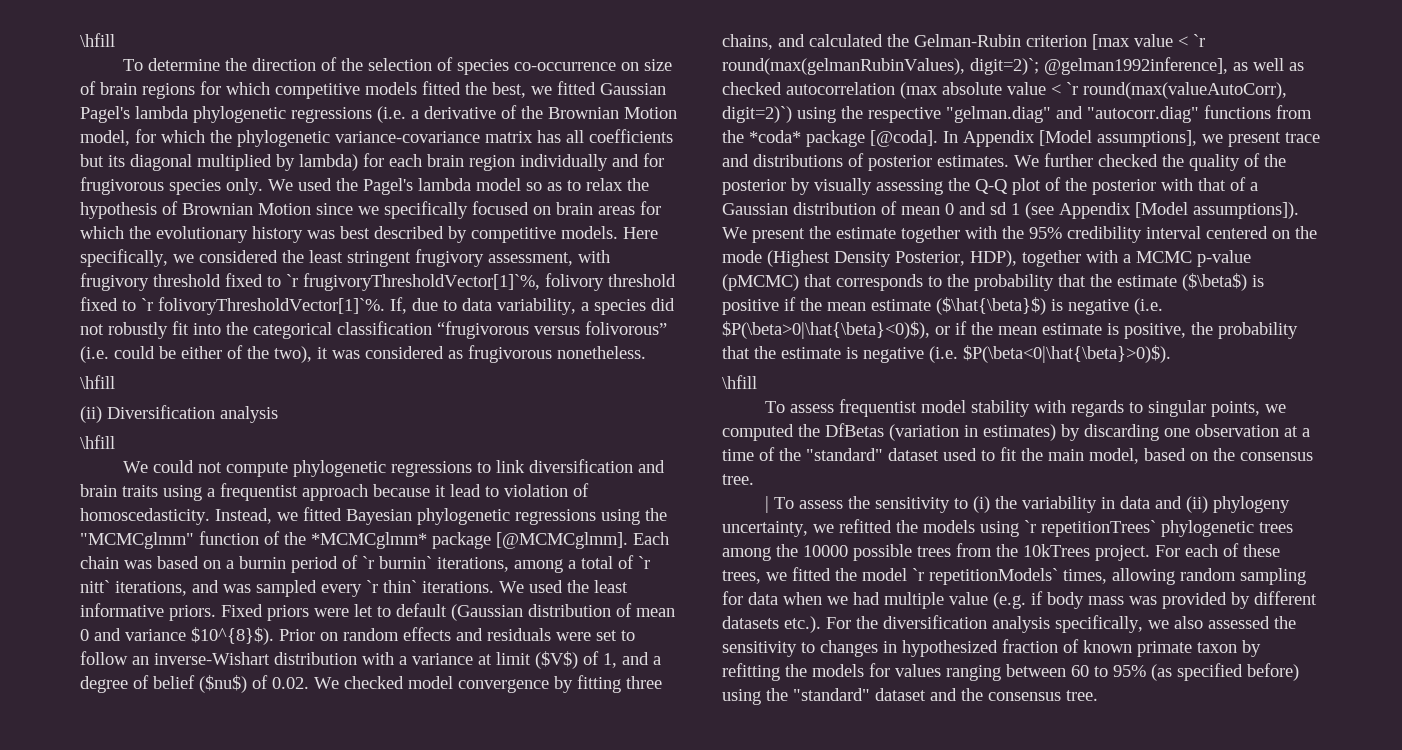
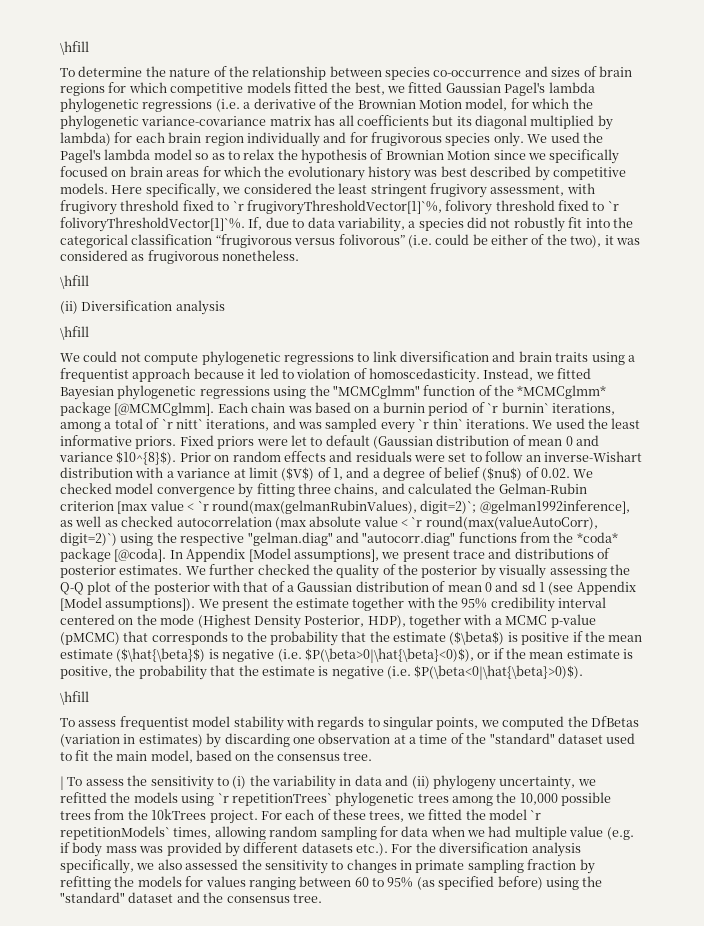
[251,57,672,75] direction of the selection of species co-occurrence on size -> [169,66,581,80] nature of the relationship between species co-occurrence and sizes
[450,484,481,497] lead -> [259,368,279,379] led
[803,545,848,557] 10000 -> [519,793,558,805] 10,000
[902,639,1237,657] hypothesized fraction of known primate taxon -> [415,859,577,873] primate sampling fraction

